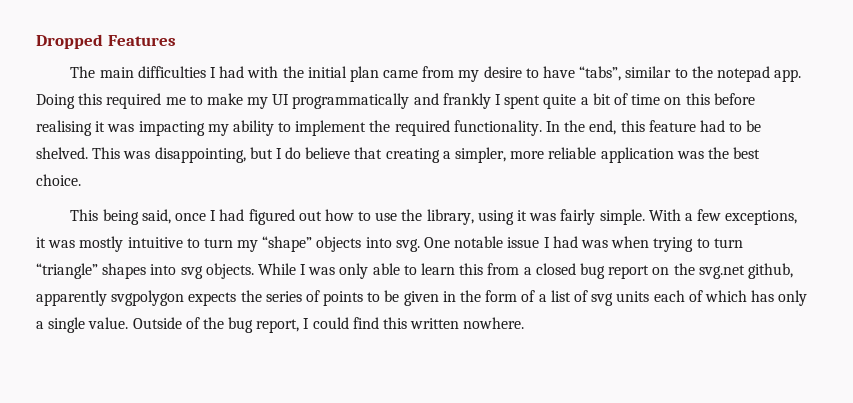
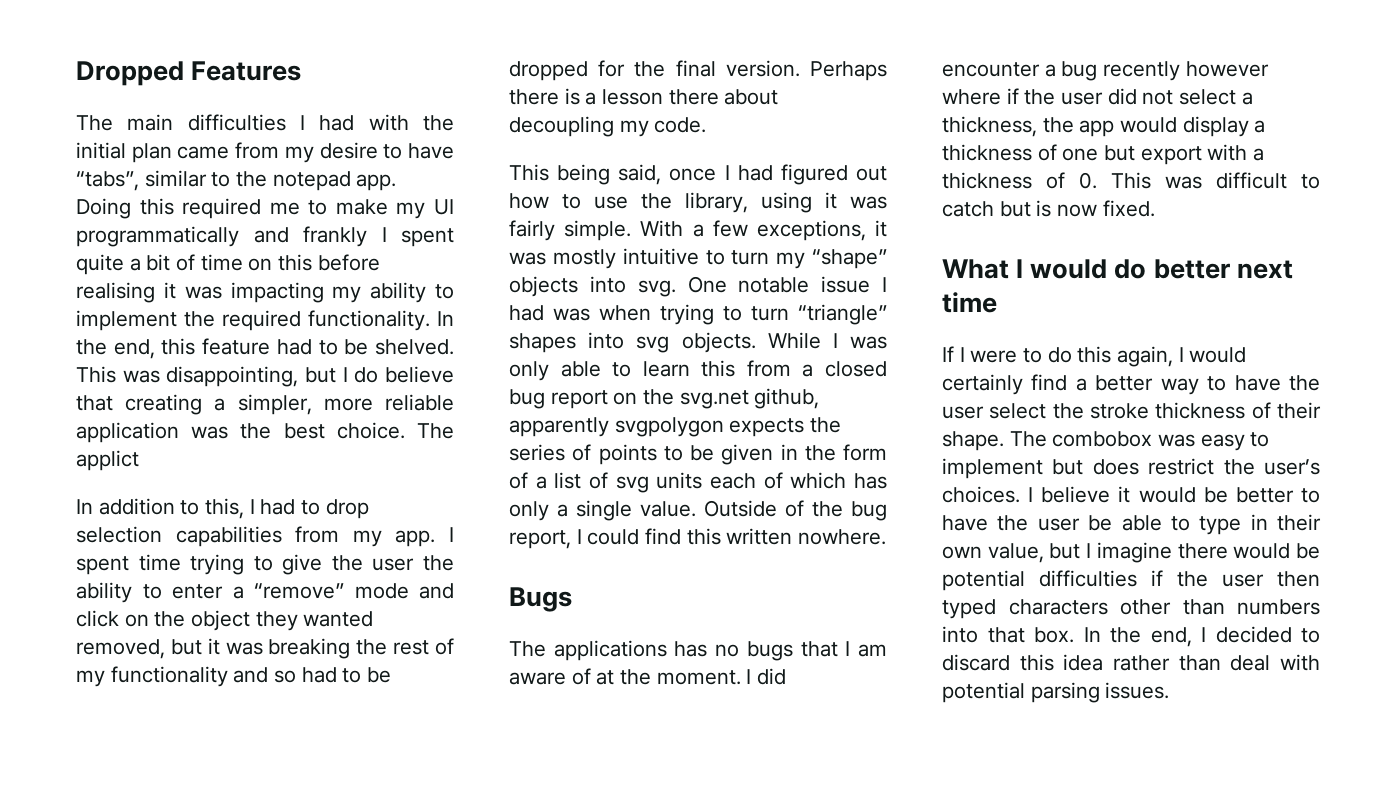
(81, 180) none -> [416,423,454,439] [76,450,139,471] [76,498,369,519] [76,526,454,547] [76,554,454,575] [76,582,454,603] [76,610,374,631] [76,638,454,659] [76,666,392,687] [509,60,887,81] [509,88,779,105] [509,116,707,137] The applict // In addition to this, I had to drop selection capabilities from my app. I spent time trying to give the user the ability to enter a “remove” mode and click on the object they wanted removed, but it was breaking the rest of my functionality and so had to be dropped for the final version. Perhaps there is a lesson there about decoupling my code.
(525, 323) none -> [509,587,572,612] [509,640,887,661] [509,668,787,685] [942,61,1269,81] [942,88,1253,105] [942,116,1266,137] [942,144,1265,165] [942,172,1320,189] [942,200,1155,217] [942,259,1293,279] [942,292,997,313] [942,346,1247,367] [942,374,1320,395] [942,402,1321,419] [942,431,1270,451] [942,458,1320,479] [942,486,1320,503] [942,514,1321,535] [942,542,1320,563] [942,570,1320,591] [942,599,1320,619] [942,626,1320,647] [942,654,1320,671] [942,682,1170,703] // Bugs // The applications has no bugs that I am aware of at the moment. I did encounter a bug recently however where if the user did not select a thickness, the app would display a thickness of one but export with a thickness of 0. This was difficult to catch but is now fixed. // What I would do better next time // If I were to do this again, I would certainly find a better way to have the user select the stroke thickness of their shape. The combobox was easy to implement but does restrict the user’s choices. I believe it would be better to have the user be able to type in their own value, but I imagine there would be potential difficulties if the user then typed characters other than numbers into that box. In the end, I decided to discard this idea rather than deal with potential parsing issues.

